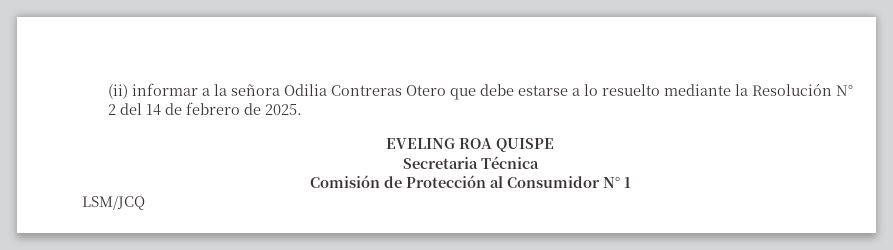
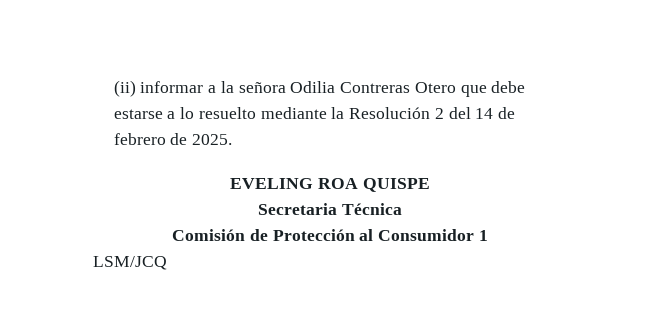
[836,85,854,96] N° -> (431, 113) none
[602,177,620,188] N° -> (475, 235) none

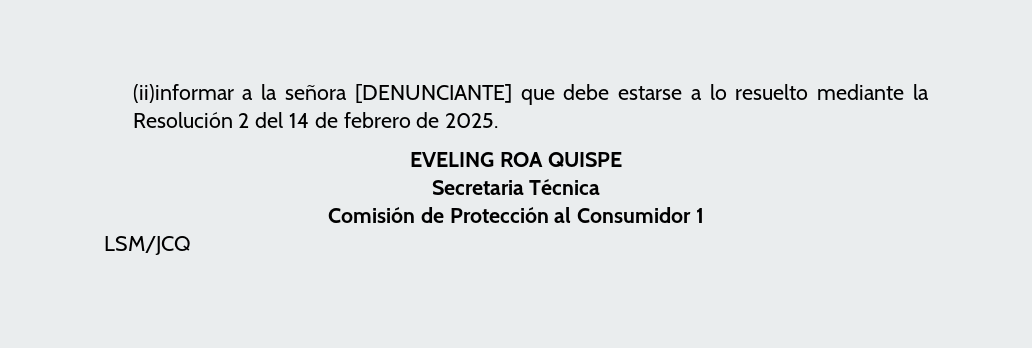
[113,80,204,97] (ii) informar -> [132,84,234,103] (ii)informar
[290,81,456,93] Odilia Contreras Otero -> [354,84,512,103] [DENUNCIANTE]

